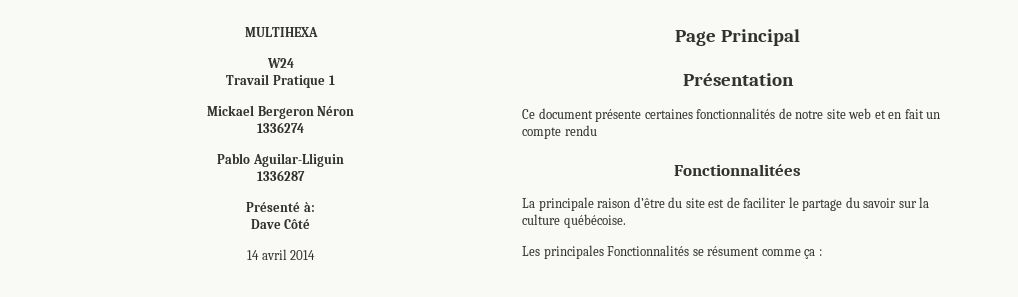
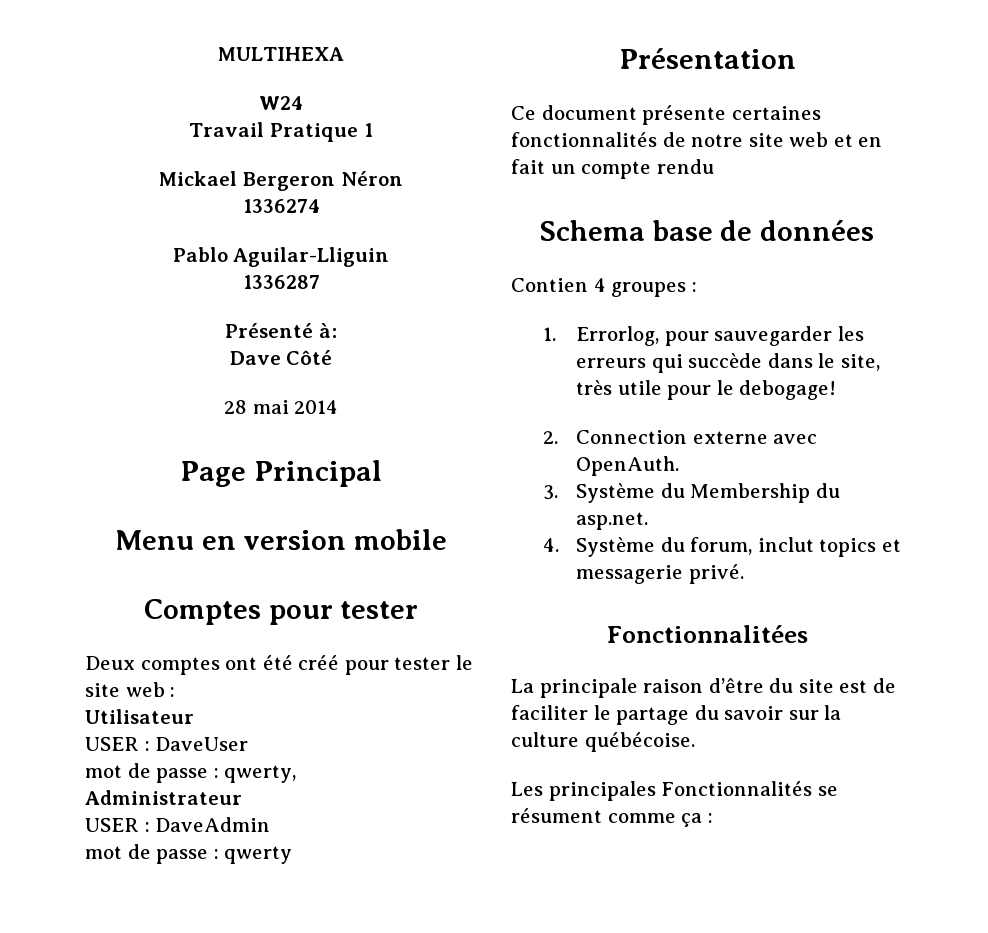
[246,249,287,260] 14 avril -> [223,400,289,414] 28 mai
(800, 37) none -> [114,529,448,550] [143,599,419,625] [85,655,473,675] [85,682,176,697] [85,709,194,724] [85,737,249,751] [85,763,297,783] [85,790,242,805] [85,817,271,832] [85,844,293,864] // Menu en version mobile // Comptes pour tester // Deux comptes ont été créé pour tester le site web : // Utilisateur // USER : DaveUser // mot de passe : qwerty, // Administrateur // USER : DaveAdmin // mot de passe : qwerty
(597, 130) none -> [539,220,875,241] [511,278,697,297] [543,326,864,346] [575,353,880,373] [575,380,837,400] [543,430,818,444] [575,456,679,476] [543,483,840,503] [575,512,648,530] [543,537,901,557] [575,564,744,584] // Schema base de données // Contien 4 groupes : // 1. Errorlog, pour sauvegarder les erreurs qui succède dans le site, très utile pour le debogage! // 2. Connection externe avec OpenAuth. // 3. Système du Membership du asp.net. // 4. Système du forum, inclut topics et messagerie privé.

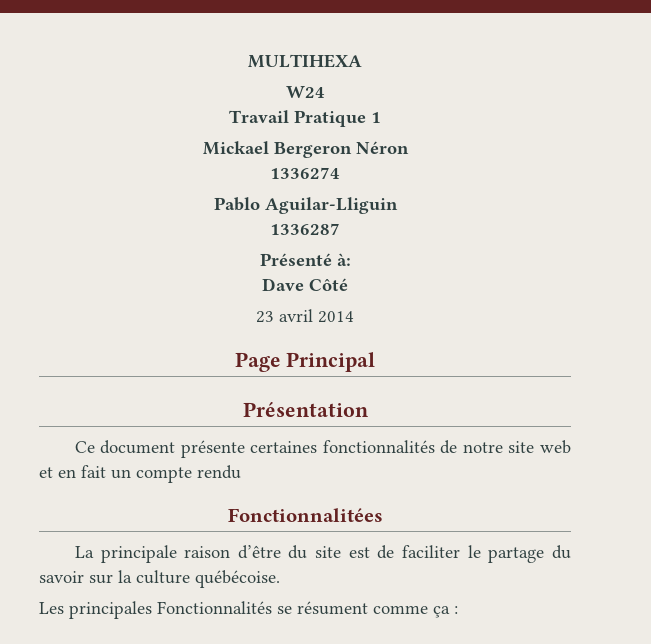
[223,400,289,414] 28 mai -> [256,309,313,323] 23 avril
[114,529,448,550] [143,599,419,625] [85,655,473,675] [85,682,176,697] [85,709,194,724] [85,737,249,751] [85,763,297,783] [85,790,242,805] [85,817,271,832] [85,844,293,864] // Menu en version mobile // Comptes pour tester // Deux comptes ont été créé pour tester le site web : // Utilisateur // USER : DaveUser // mot de passe : qwerty, // Administrateur // USER : DaveAdmin // mot de passe : qwerty -> (376, 362) none
[539,220,875,241] [511,278,697,297] [543,326,864,346] [575,353,880,373] [575,380,837,400] [543,430,818,444] [575,456,679,476] [543,483,840,503] [575,512,648,530] [543,537,901,557] [575,564,744,584] // Schema base de données // Contien 4 groupes : // 1. Errorlog, pour sauvegarder les erreurs qui succède dans le site, très utile pour le debogage! // 2. Connection externe avec OpenAuth. // 3. Système du Membership du asp.net. // 4. Système du forum, inclut topics et messagerie privé. -> (241, 472) none

